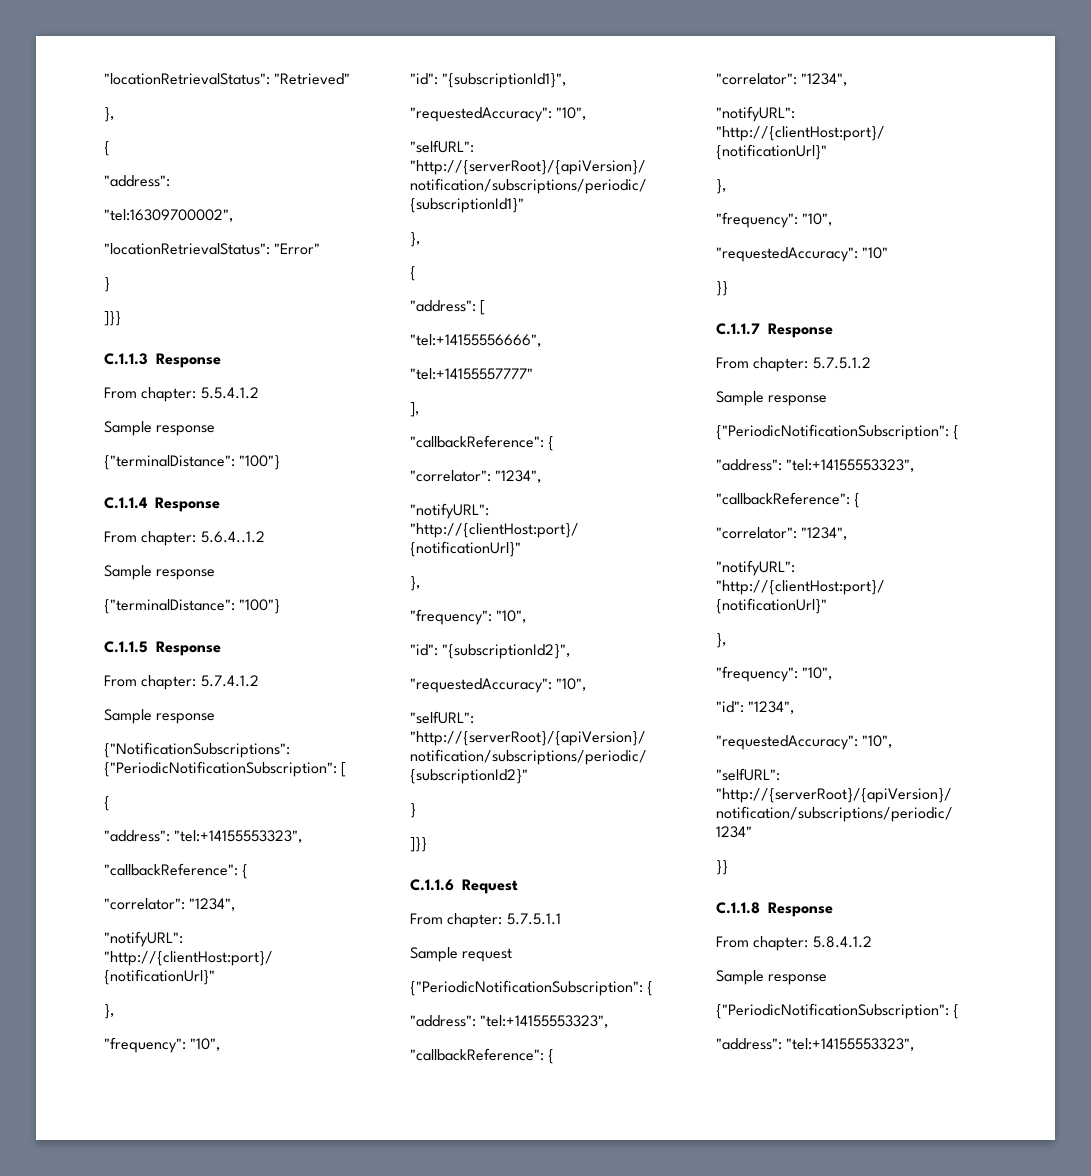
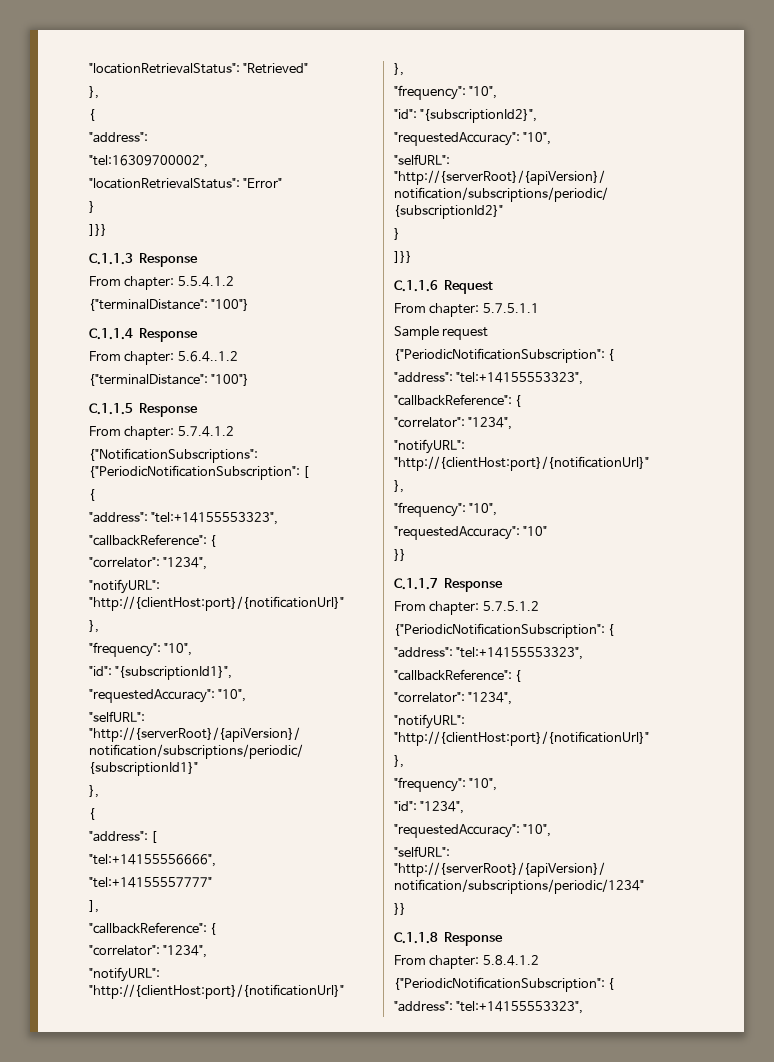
[104,421,216,436] // Sample response -> (234, 281) none
[104,565,216,580] // Sample response -> (238, 356) none
[104,709,216,724] // Sample response -> (234, 431) none
[716,391,828,406] // Sample response -> (539, 606) none
[716,970,828,985] // Sample response -> (539, 960) none

